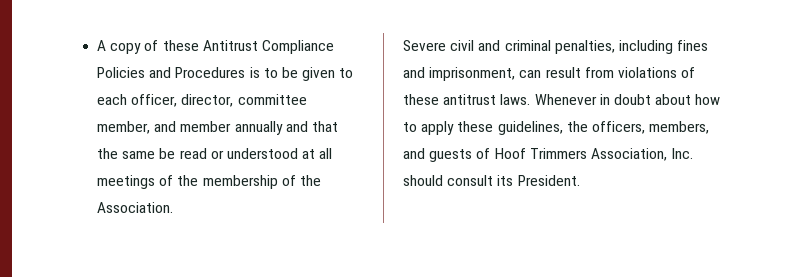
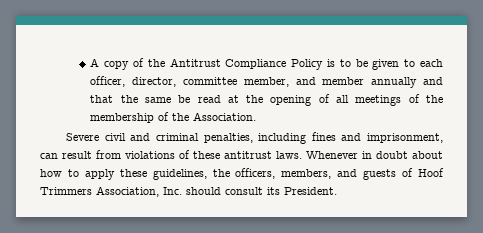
[162,40,199,51] these -> [147,59,165,67] the
[96,67,246,78] Policies and Procedures -> [291,59,324,70] Policy
[210,148,316,159] or understood at -> [227,94,330,106] at the opening of

